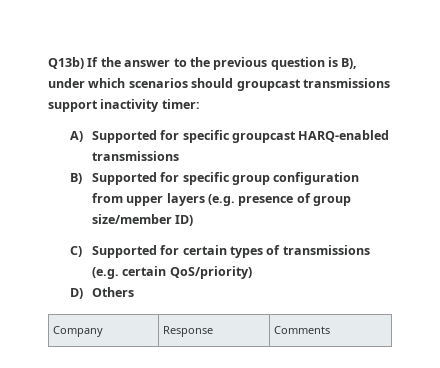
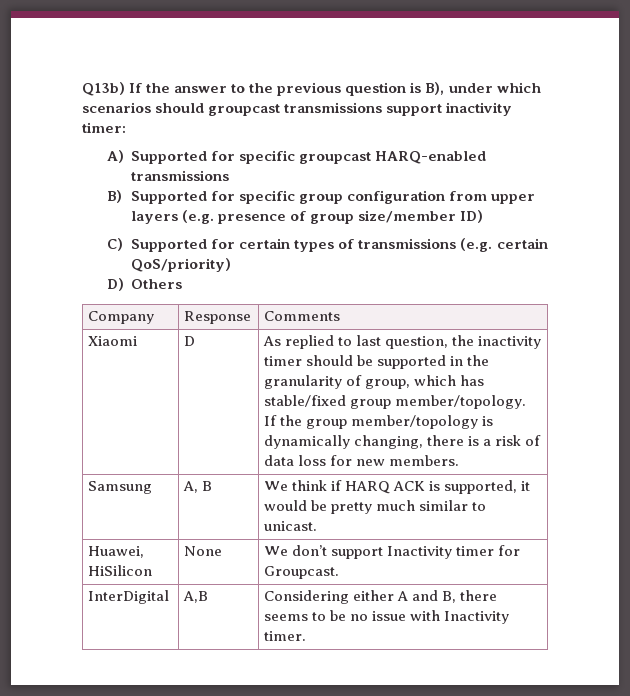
(331, 330) none -> [88,336,138,346] [184,336,196,346] [263,335,542,349] [264,355,490,369] [264,375,485,389] [264,395,527,409] [264,415,494,429] [264,435,542,449] [264,455,460,466] [88,481,153,494] [183,481,213,493] [264,480,531,494] [264,500,487,514] [264,521,318,531] [88,546,145,558] [88,565,153,576] [184,546,223,556] [264,545,521,559] [264,566,340,579] [88,590,170,604] [183,591,209,603] [264,590,498,604] [264,610,510,624] [264,631,307,641] // Xiaomi | D | As replied to last question, the inactivity timer should be supported in the granularity of group, which has stable/fixed group member/topology. If the group member/topology is dynamically changing, there is a risk of data loss for new members. // Samsung | A, B | We think if HARQ ACK is supported, it would be pretty much similar to unicast. // Huawei, HiSilicon | None | We don’t support Inactivity timer for Groupcast. // InterDigital | A,B | Considering either A and B, there seems to be no issue with Inactivity timer.

